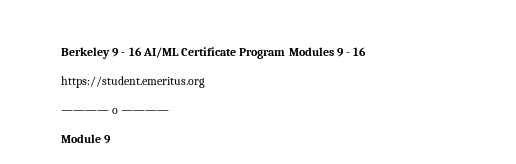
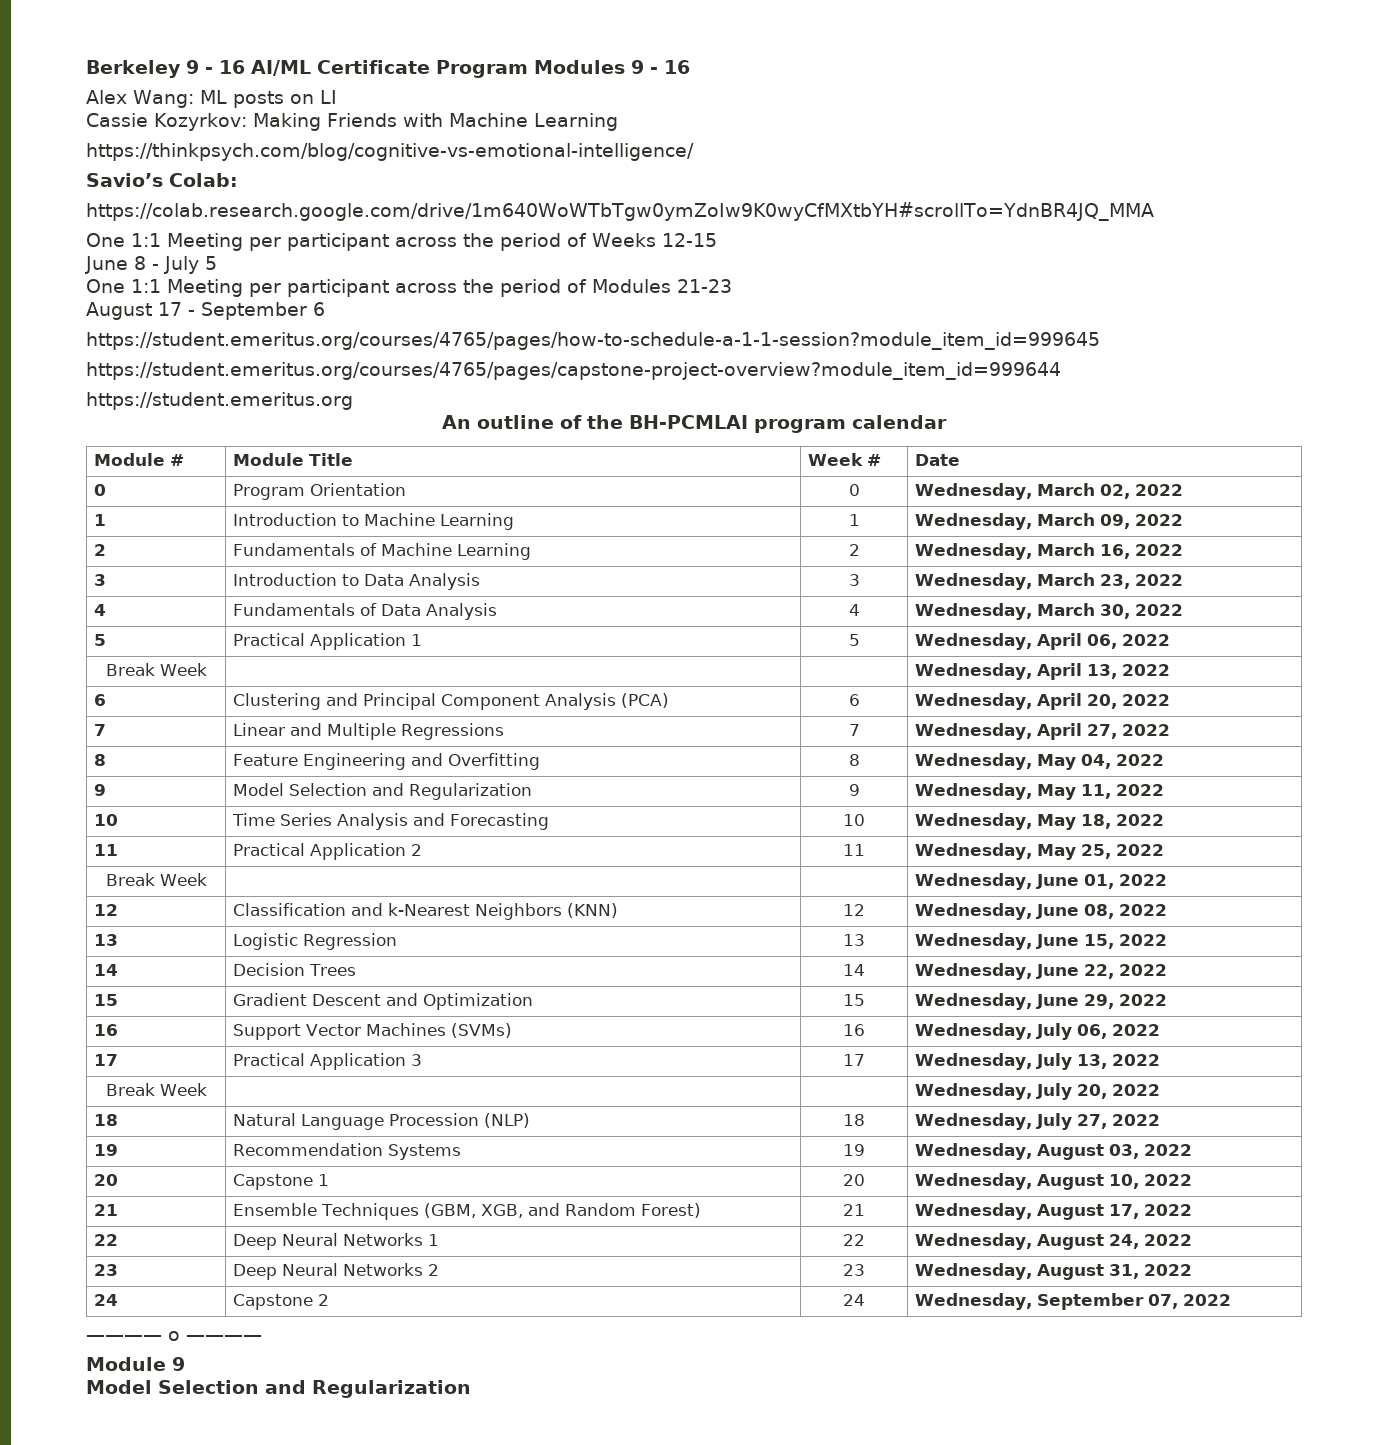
[61,76,205,88] https://student.emeritus.org -> [86,90,337,108] [86,113,618,131] [86,143,694,161] [86,173,238,187] [86,202,1154,221] [86,233,717,251] [85,256,217,274] [86,279,732,297] [86,302,325,320] [86,332,1100,350] [86,362,1061,380] [86,392,353,410] [442,415,947,433] [94,453,185,466] [233,453,354,466] [808,453,882,466] [915,454,961,466] [94,484,107,496] [233,483,407,500] [848,484,860,496] [915,483,1184,500] [94,514,107,526] [233,513,515,530] [848,514,860,526] [915,513,1184,530] [94,544,107,556] [233,543,532,560] [848,544,860,556] [915,543,1184,560] [94,574,107,586] [233,573,481,590] [848,574,860,586] [915,573,1184,590] [94,604,107,616] [233,603,498,620] [848,604,860,616] [915,603,1184,620] [94,634,107,646] [233,633,423,650] [848,634,860,646] [915,633,1171,650] [105,663,207,676] [915,663,1171,680] [94,694,107,706] [233,693,670,710] [848,694,860,706] [915,693,1171,710] [94,724,107,736] [233,723,505,740] [848,724,860,736] [915,723,1171,740] [94,754,107,766] [233,753,541,770] [848,754,860,766] [915,753,1165,770] [94,784,107,796] [233,783,533,800] [848,784,860,796] [915,783,1165,800] [94,814,119,826] [232,813,550,830] [843,814,865,826] [915,813,1165,830] [94,844,119,856] [233,843,423,860] [843,844,865,856] [915,843,1165,860] [105,873,207,886] [915,873,1168,890] [94,904,119,916] [233,903,619,920] [843,904,865,916] [915,903,1168,920] [94,934,119,946] [233,933,398,950] [843,934,865,946] [915,933,1168,950] [94,964,119,976] [233,963,357,976] [843,964,865,976] [915,963,1168,980] [94,994,119,1006] [233,993,534,1010] [843,994,865,1006] [915,993,1168,1010] [94,1024,119,1036] [233,1023,513,1040] [843,1024,865,1036] [915,1023,1161,1040] [94,1054,119,1066] [233,1053,423,1070] [843,1054,865,1066] [915,1053,1161,1070] [105,1083,207,1096] [915,1083,1161,1100] [94,1114,119,1126] [233,1113,531,1130] [843,1114,865,1126] [915,1113,1161,1130] [94,1144,119,1156] [233,1143,462,1160] [843,1144,865,1156] [915,1143,1193,1160] [94,1174,119,1186] [233,1174,330,1190] [843,1174,865,1186] [915,1173,1193,1190] [94,1204,119,1216] [233,1203,702,1220] [843,1204,865,1216] [915,1203,1193,1220] [94,1234,119,1246] [233,1233,440,1250] [843,1234,865,1246] [915,1233,1193,1250] [94,1264,119,1276] [233,1263,440,1280] [843,1264,865,1276] [915,1263,1193,1280] [94,1294,119,1306] [233,1294,330,1310] [843,1294,865,1306] [915,1293,1232,1310] Alex Wang: ML posts on LI // Cassie Kozyrkov: Making Friends with Machine Learning // https://thinkpsych.com/blog/cognitive-vs-emotional-intelligence/ // Savio’s Colab: // https://colab.research.google.com/drive/1m640WoWTbTgw0ymZoIw9K0wyCfMXtbYH#scrollTo=YdnBR4JQ_MMA // One 1:1 Meeting per participant across the period of Weeks 12-15 // June 8 - July 5 // One 1:1 Meeting per participant across the period of Modules 21-23 // August 17 - September 6 // https://student.emeritus.org/courses/4765/pages/how-to-schedule-a-1-1-session?module_item_id=999645 // https://student.emeritus.org/courses/4765/pages/capstone-project-overview?module_item_id=999644 // https://student.emeritus.org // An outline of the BH-PCMLAI program calendar // Module # | Module Title | Week # | Date // 0 | Program Orientation | 0 | Wednesday, March 02, 2022 // 1 | Introduction to Machine Learning | 1 | Wednesday, March 09, 2022 // 2 | Fundamentals of Machine Learning | 2 | Wednesday, March 16, 2022 // 3 | Introduction to Data Analysis | 3 | Wednesday, March 23, 2022 // 4 | Fundamentals of Data Analysis | 4 | Wednesday, March 30, 2022 // 5 | Practical Application 1 | 5 | Wednesday, April 06, 2022 // Break Week | | | Wednesday, April 13, 2022 // 6 | Clustering and Principal Component Analysis (PCA) | 6 | Wednesday, April 20, 2022 // 7 | Linear and Multiple Regressions | 7 | Wednesday, April 27, 2022 // 8 | Feature Engineering and Overfitting | 8 | Wednesday, May 04, 2022 // 9 | Model Selection and Regularization | 9 | Wednesday, May 11, 2022 // 10 | Time Series Analysis and Forecasting | 10 | Wednesday, May 18, 2022 // 11 | Practical Application 2 | 11 | Wednesday, May 25, 2022 // Break Week | | | Wednesday, June 01, 2022 // 12 | Classification and k-Nearest Neighbors (KNN) | 12 | Wednesday, June 08, 2022 // 13 | Logistic Regression | 13 | Wednesday, June 15, 2022 // 14 | Decision Trees | 14 | Wednesday, June 22, 2022 // 15 | Gradient Descent and Optimization | 15 | Wednesday, June 29, 2022 // 16 | Support Vector Machines (SVMs) | 16 | Wednesday, July 06, 2022 // 17 | Practical Application 3 | 17 | Wednesday, July 13, 2022 // Break Week | | | Wednesday, July 20, 2022 // 18 | Natural Language Procession (NLP) | 18 | Wednesday, July 27, 2022 // 19 | Recommendation Systems | 19 | Wednesday, August 03, 2022 // 20 | Capstone 1 | 20 | Wednesday, August 10, 2022 // 21 | Ensemble Techniques (GBM, XGB, and Random Forest) | 21 | Wednesday, August 17, 2022 // 22 | Deep Neural Networks 1 | 22 | Wednesday, August 24, 2022 // 23 | Deep Neural Networks 2 | 23 | Wednesday, August 31, 2022 // 24 | Capstone 2 | 24 | Wednesday, September 07, 2022
(112, 139) none -> [86,1380,471,1398] // Model Selection and Regularization

